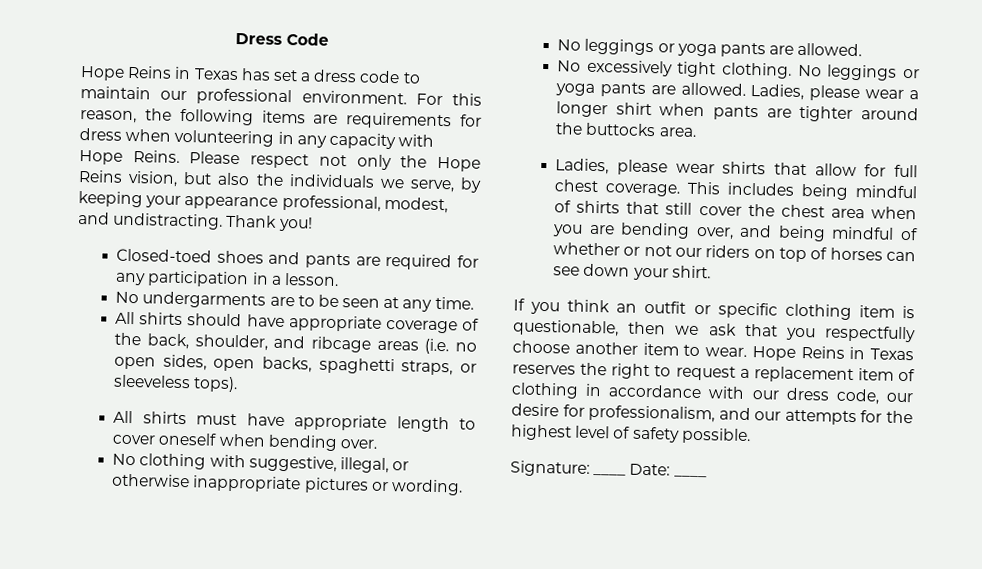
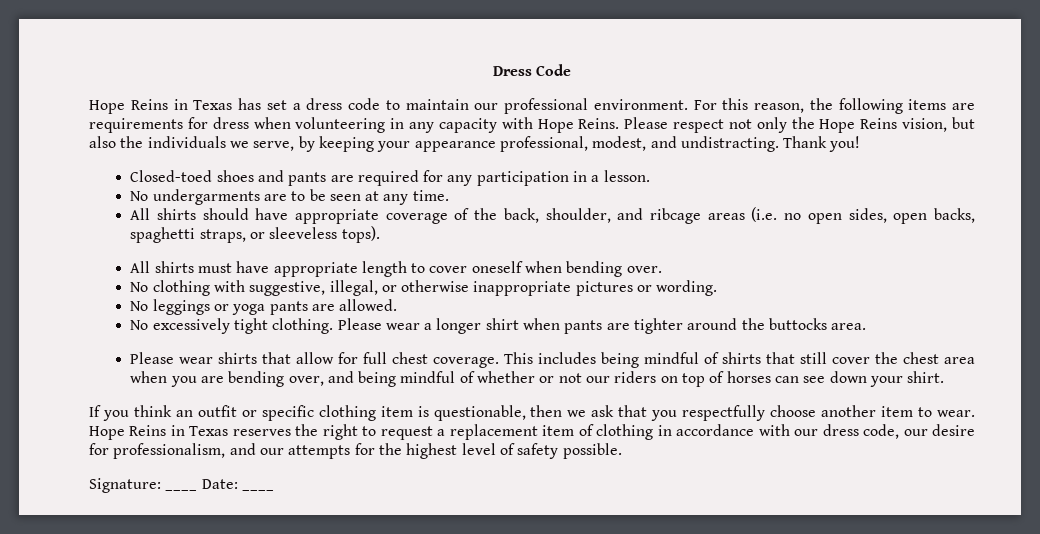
[797,64,920,81] [555,82,861,102] No leggings or yoga pants are allowed. Ladies, please -> [337,318,382,330] Please
[555,158,668,176] Ladies, please -> [130,352,175,364] Please

